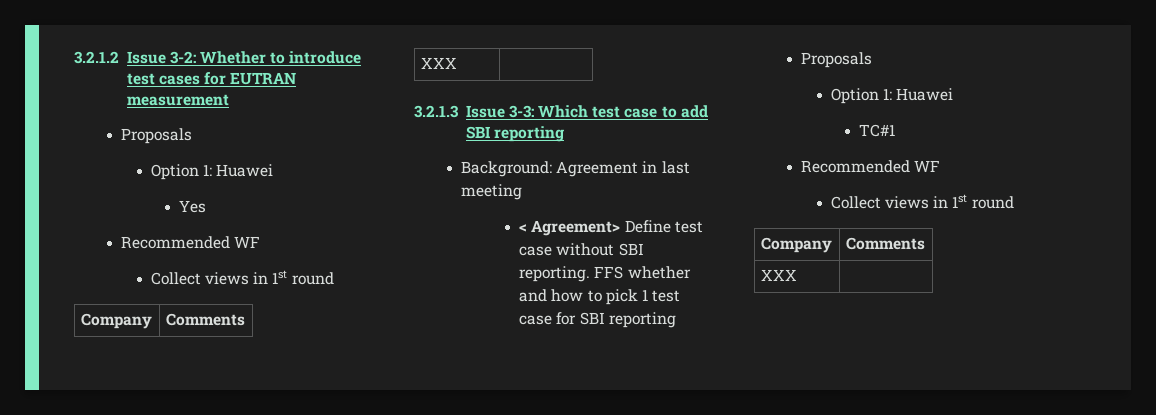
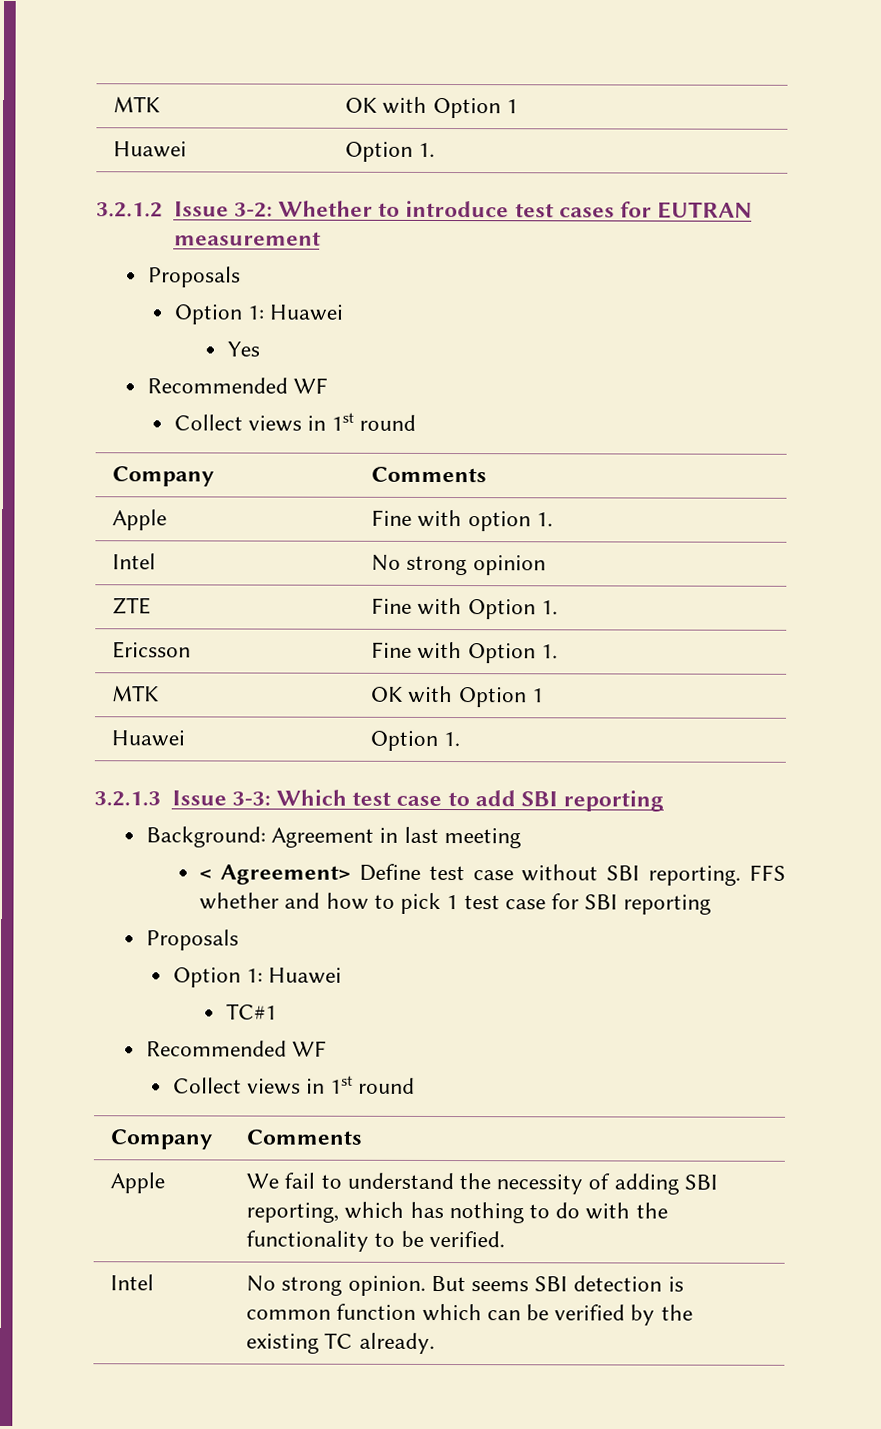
(74, 57) none -> [113,96,161,113] [345,96,518,119] [113,141,188,158] [345,141,436,162] MTK | OK with Option 1 // Huawei | Option 1. //
[420,57,457,69] XXX | -> [112,509,168,531] [371,509,553,532] [112,553,157,570] [371,554,546,576] [112,597,152,615] [371,597,558,620] [112,641,192,659] [371,641,558,664] [112,685,160,702] [371,685,544,708] [111,730,186,747] [370,730,461,751] Apple | Fine with option 1. // Intel | No strong opinion // ZTE | Fine with Option 1. // Ericsson | Fine with Option 1. // MTK | OK with Option 1 // Huawei | Option 1.
[760,269,797,281] XXX | -> [110,1172,166,1194] [246,1172,718,1195] [246,1201,668,1224] [246,1230,505,1252] [110,1274,155,1291] [246,1275,684,1296] [246,1303,693,1326] [246,1332,435,1354] Apple | We fail to understand the necessity of adding SBI reporting, which has nothing to do with the functionality to be verified. // Intel | No strong opinion. But seems SBI detection is common function which can be verified by the existing TC already.

